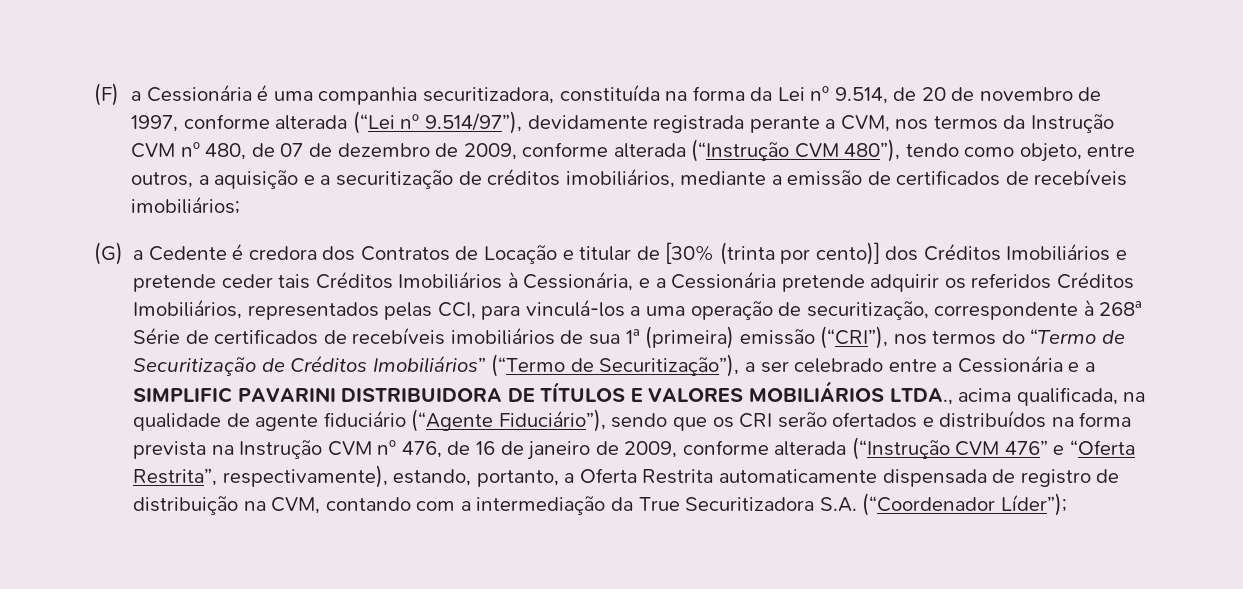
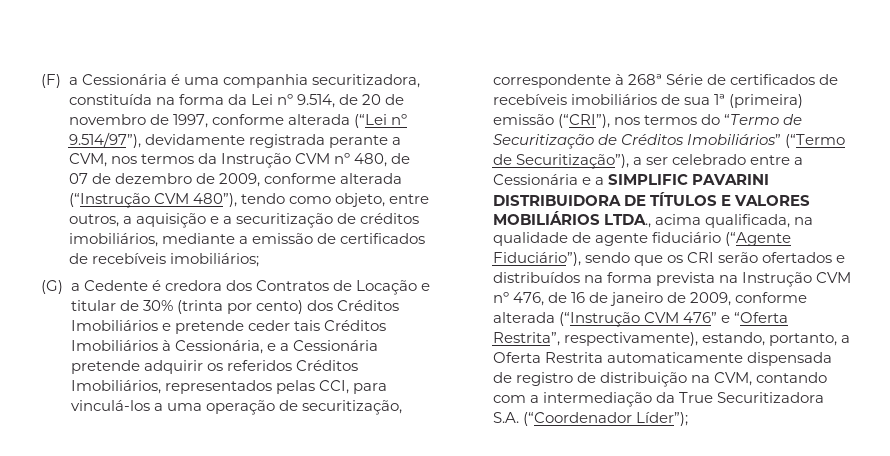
[665,242,715,264] [30% -> [142,300,173,311] 30%
[815,242,880,265] cento)] -> [255,300,303,314] cento)

